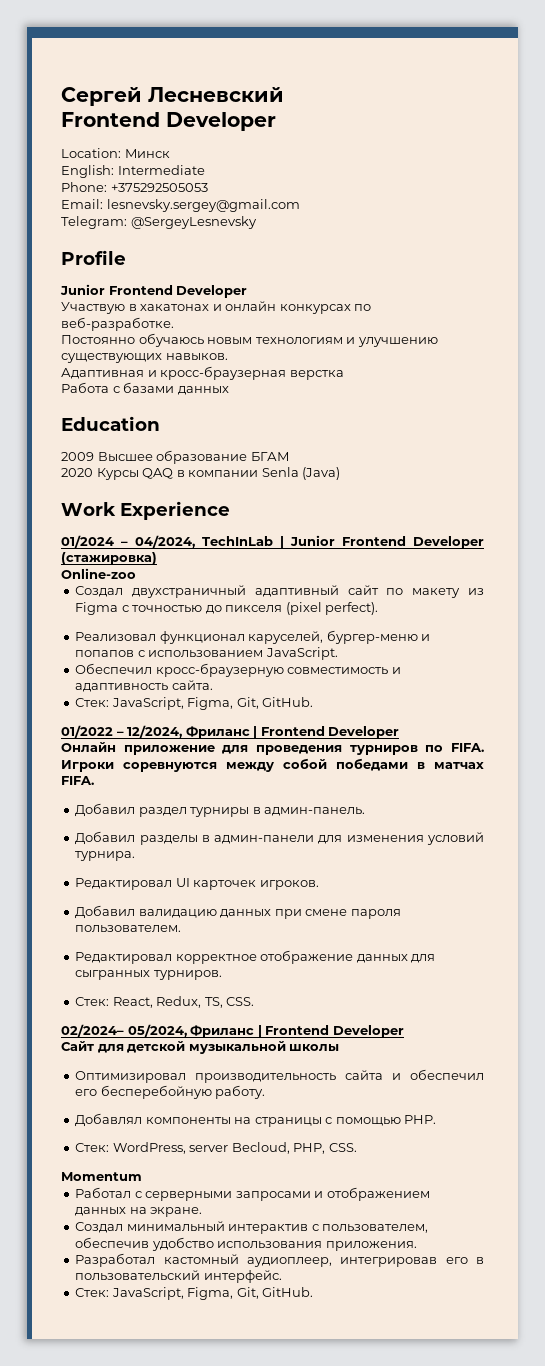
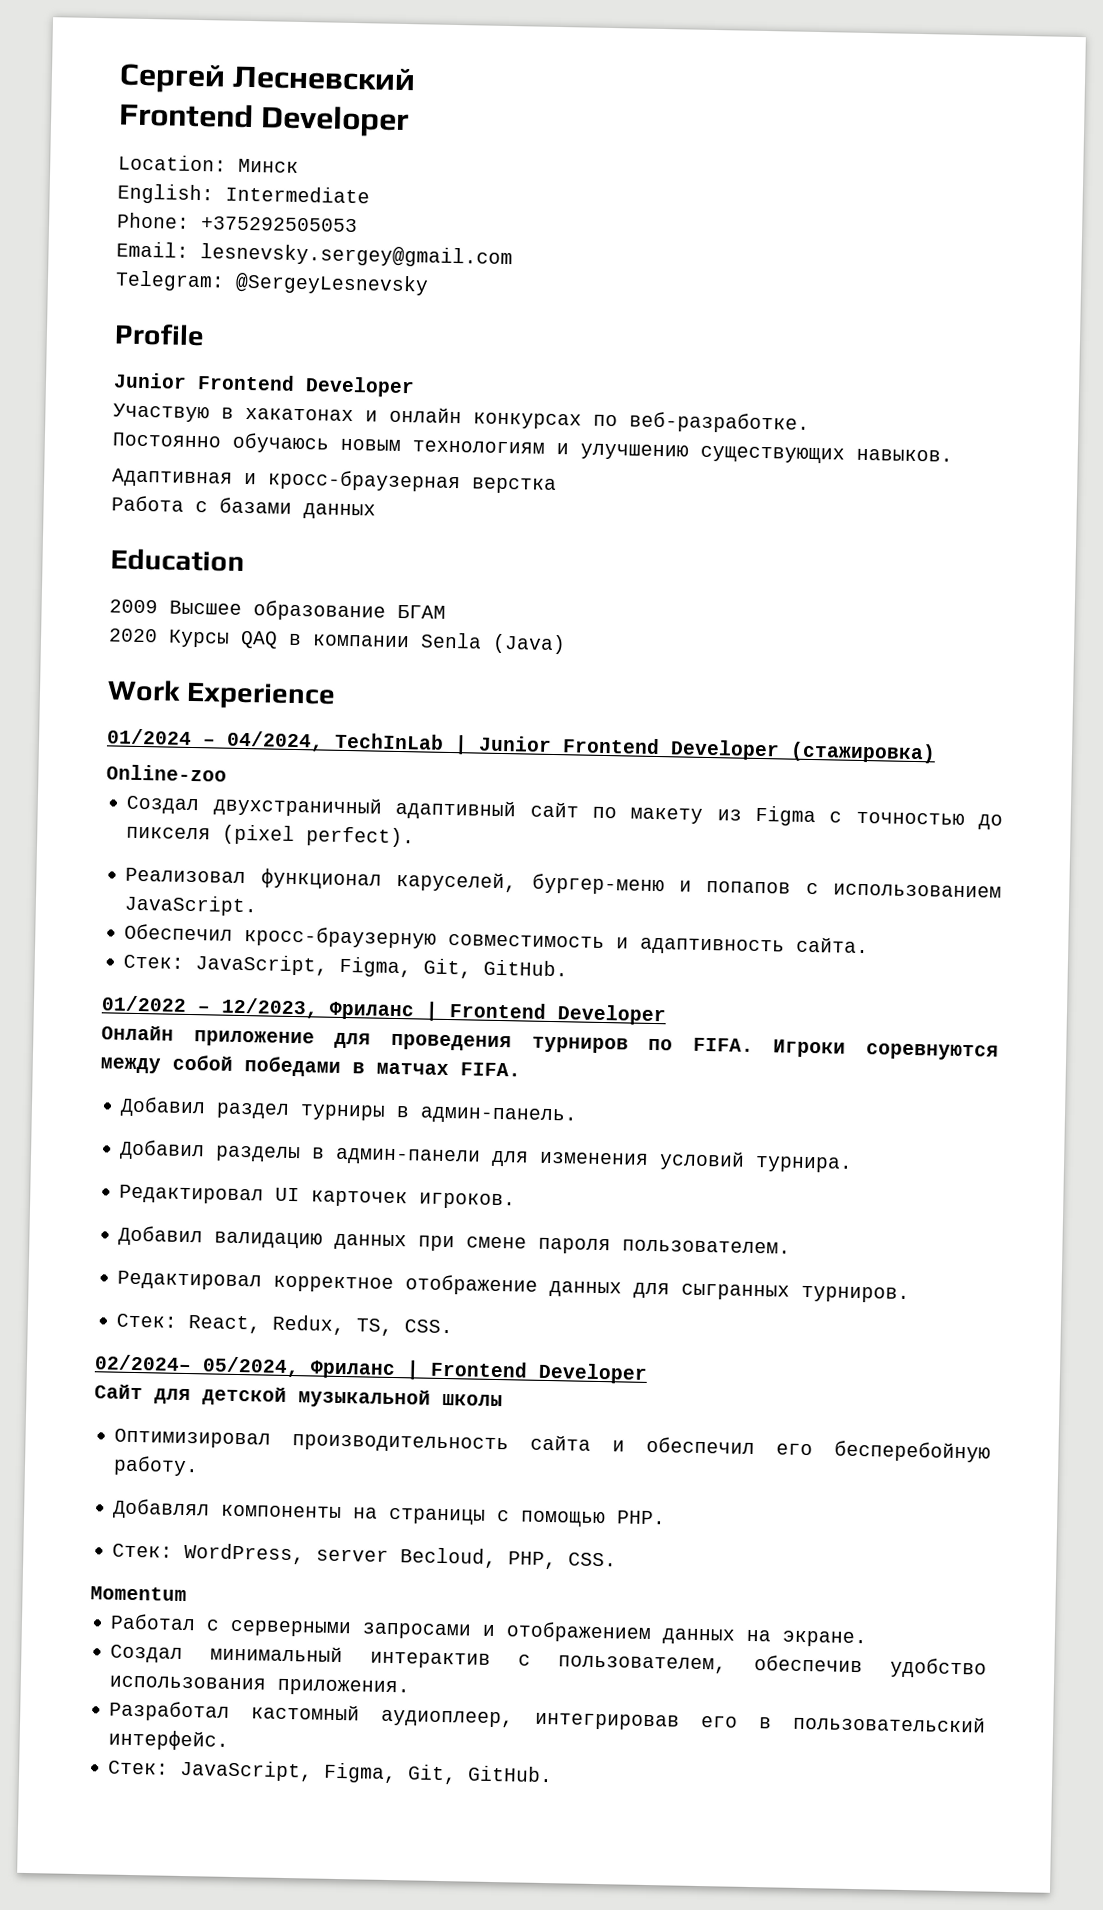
[127,725,183,738] 12/2024, -> [221,997,319,1019] 12/2023,

